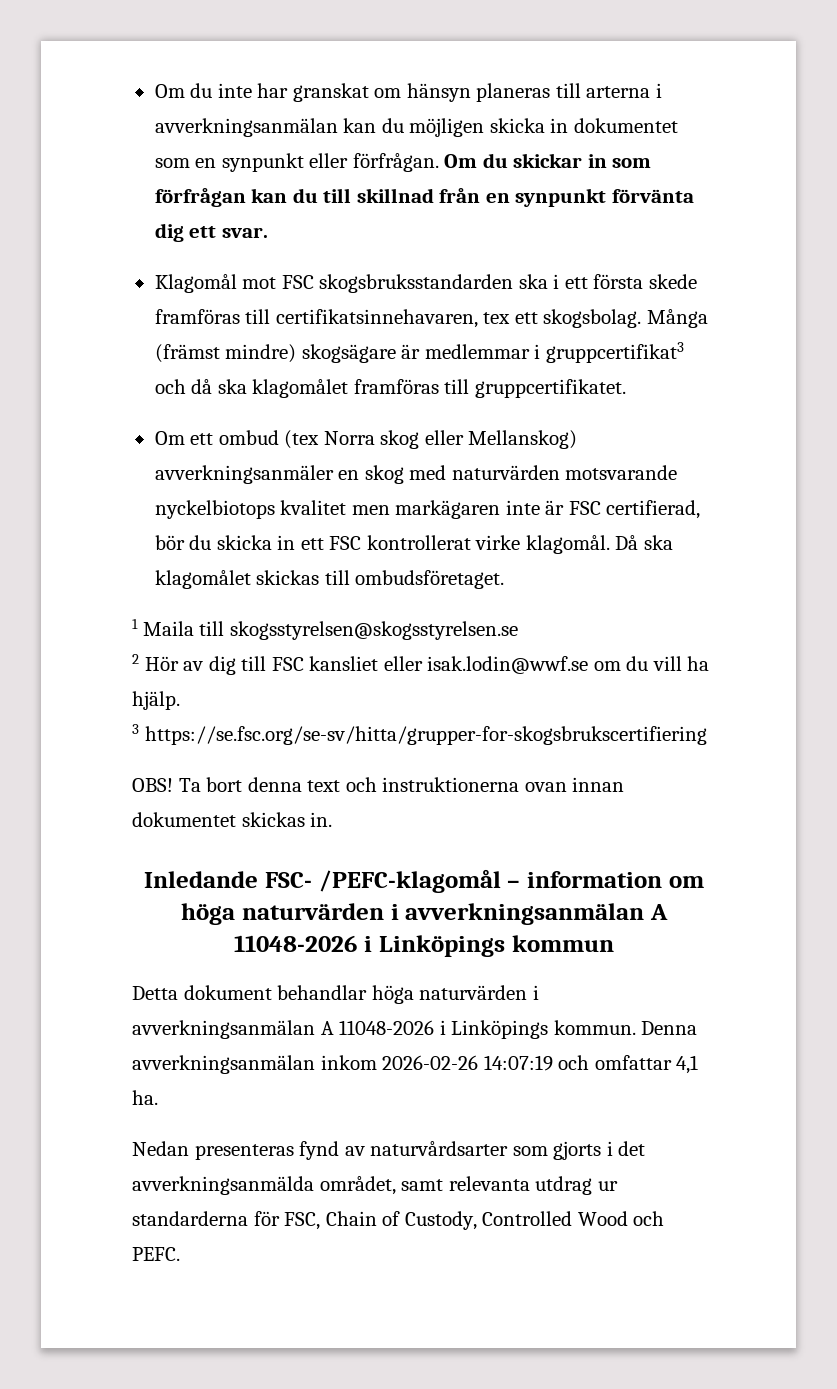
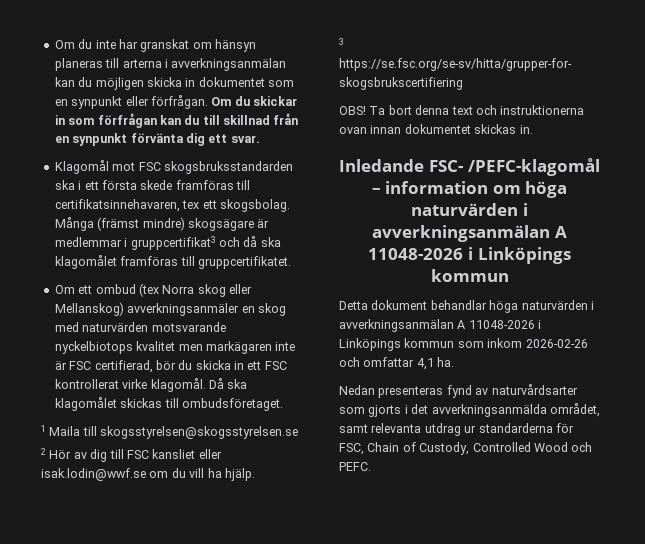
[553,1020,698,1035] [132,1055,315,1074] kommun. Denna avverkningsanmälan -> [404,338,484,348] kommun som
[483,1055,553,1071] 14:07:19 -> (588, 343) none

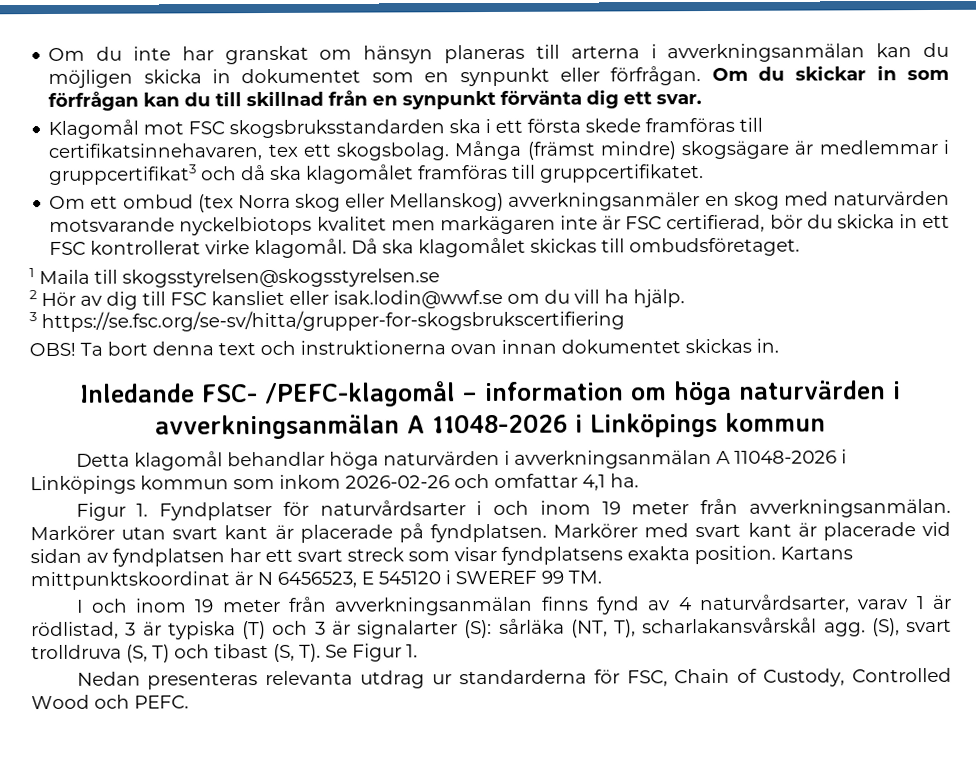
[371,300,428,310] dokument -> [133,451,223,471] klagomål
[339,384,578,398] [339,403,600,417] [339,424,368,433] Nedan presenteras fynd av naturvårdsarter som gjorts i det avverkningsanmälda området, samt -> [75,498,951,521] [30,521,951,543] [30,545,853,567] [30,570,602,591] [75,594,952,616] [31,617,952,640] [31,643,418,663] [76,671,259,690] Figur 1. Fyndplatser för naturvårdsarter i och inom 19 meter från avverkningsanmälan. Markörer utan svart kant är placerade på fyndplatsen. Markörer med svart kant är placerade vid sidan av fyndplatsen har ett svart streck som visar fyndplatsens exakta position. Kartans mittpunktskoordinat är N 6456523, E 545120 i SWEREF 99 TM. // I och inom 19 meter från avverkningsanmälan finns fynd av 4 naturvårdsarter, varav 1 är rödlistad, 3 är typiska (T) och 3 är signalarter (S): sårläka (NT, T), scharlakansvårskål agg. (S), svart trolldruva (S, T) och tibast (S, T). Se Figur 1. // Nedan presenteras

